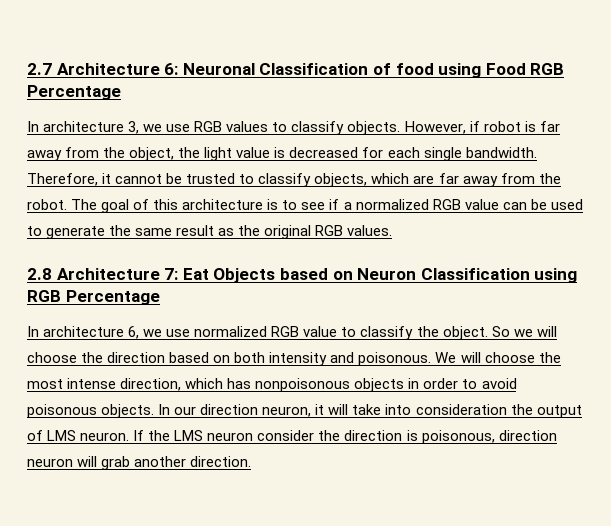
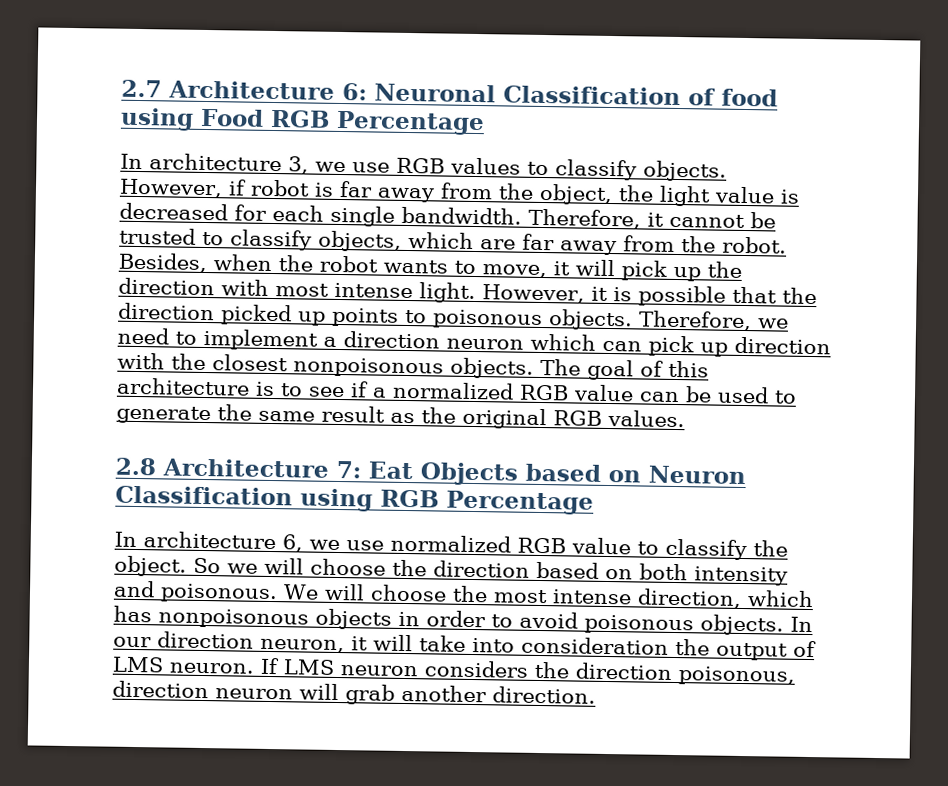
(67, 204) none -> [118,252,742,282] [118,277,817,307] [118,302,789,332] [117,327,831,357] [117,352,534,379] Besides, when the robot wants to move, it will pick up the direction with most intense light. However, it is possible that the direction picked up points to poisonous objects. Therefore, we need to implement a direction neuron which can pick up direction with the closest nonpoisonous objects.
[148,430,171,441] the -> (280, 666) none
[257,430,418,441] consider the direction is -> [424,660,673,680] considers the direction

